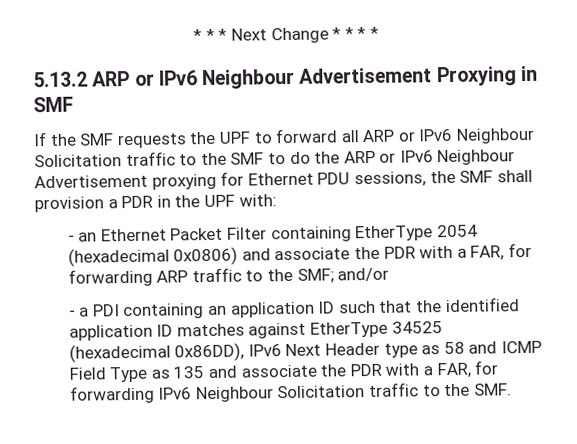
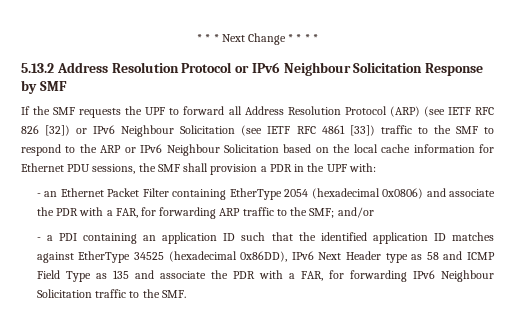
[92,65,538,90] ARP or IPv6 Neighbour Advertisement Proxying in -> [56,62,484,76] [21,80,37,94] Address Resolution Protocol or IPv6 Neighbour Solicitation Response by
(360, 136) none -> [244,106,494,117] [21,125,494,137] [21,144,97,156] Address Resolution Protocol (ARP) (see IETF RFC 826 [32]) or IPv6 Neighbour Solicitation (see IETF RFC 4861 [33]) traffic to the SMF to respond to the
[125,149,516,167] [34,173,217,190] traffic to the SMF to do the ARP or IPv6 Neighbour Advertisement proxying -> [283,144,475,153] based on the local cache information

